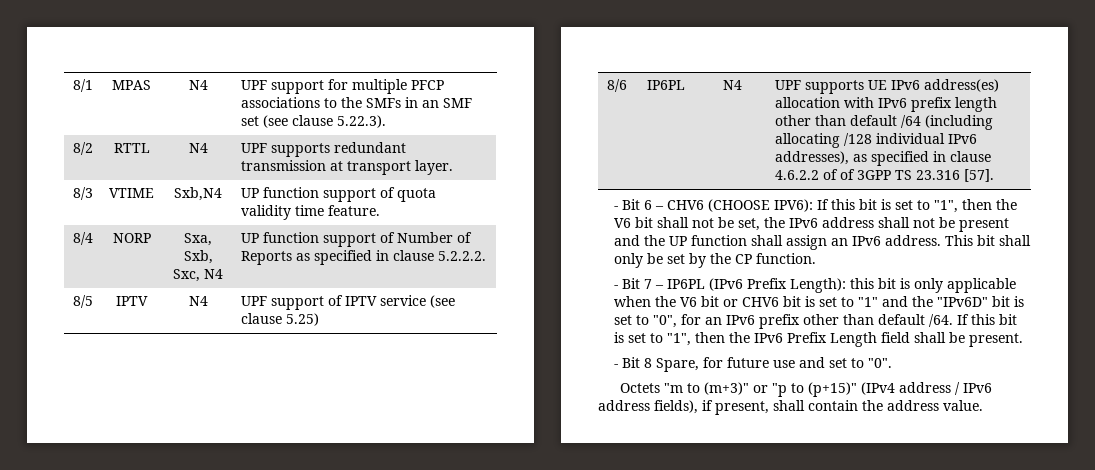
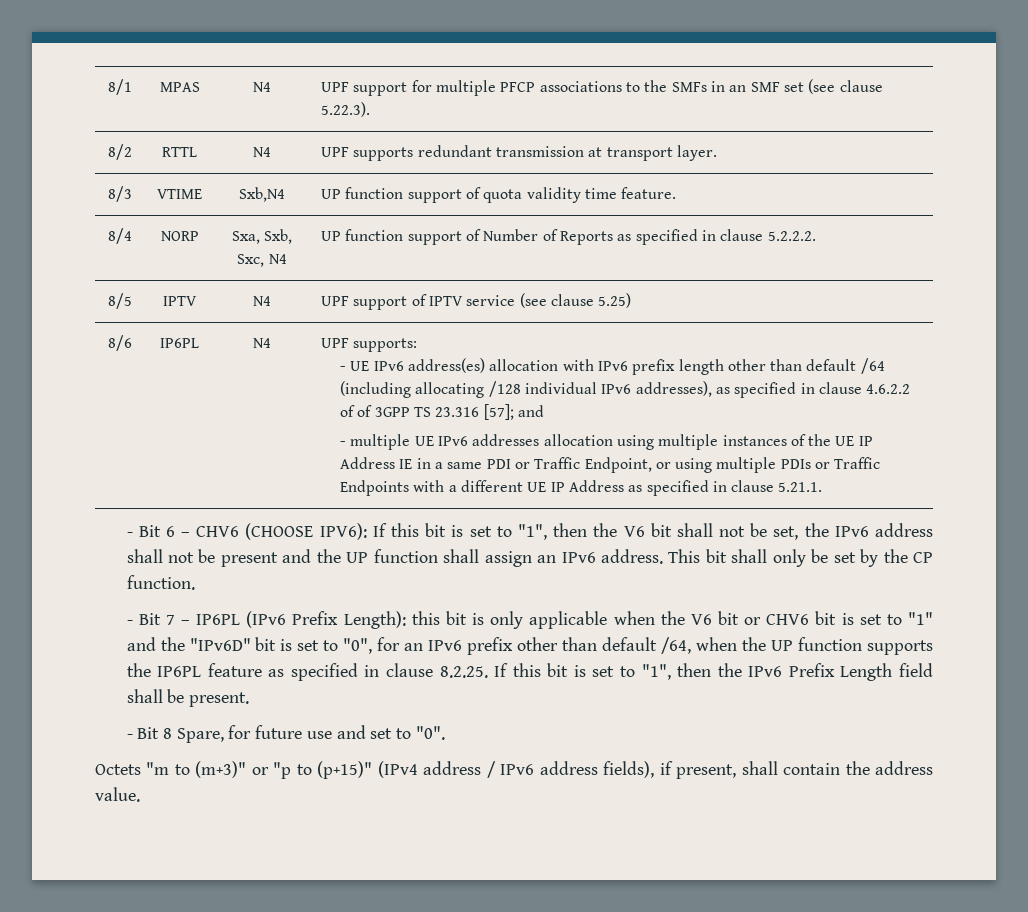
[804,80,864,94] supports -> [353,338,418,352] [339,366,346,371] supports: // -
[963,169,994,182] [57]. -> [483,404,544,420] [339,434,873,450] [339,457,881,473] [339,480,823,496] [57]; and // - multiple UE IPv6 addresses allocation using multiple instances of the UE IP Address IE in a same PDI or Traffic Endpoint, or using multiple PDIs or Traffic Endpoints with a different UE IP Address as specified in clause 5.21.1.
[929,314,954,327] /64. -> [661,637,934,655] [126,663,488,681] /64, when the UP function supports the IP6PL feature as specified in clause 8.2.25.

